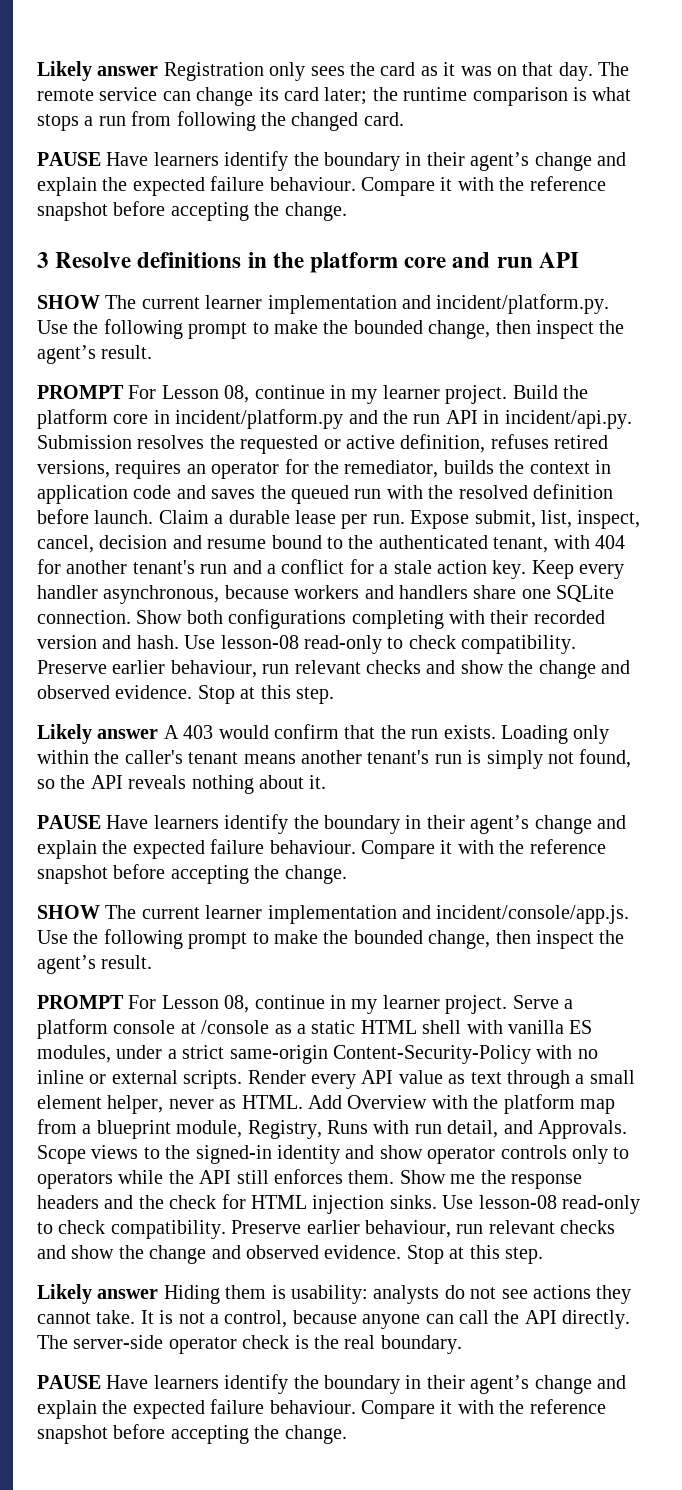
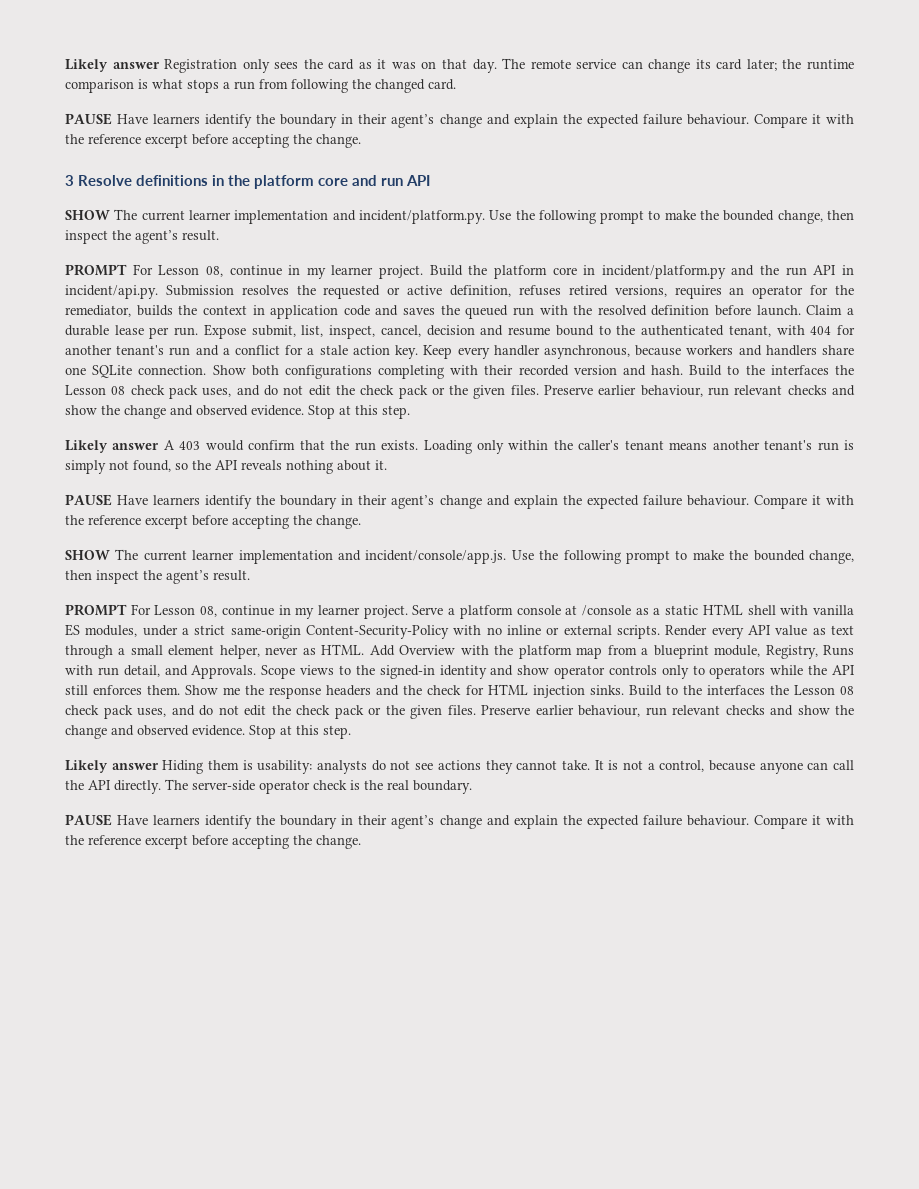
[37,202,108,221] snapshot -> [145,134,188,148] excerpt
[184,635,577,654] Use lesson-08 read-only to check compatibility. -> [689,365,854,376] [65,385,539,399] Build to the interfaces the Lesson 08 check pack uses, and do not edit the check pack or the given files.
[37,865,108,884] snapshot -> [145,515,188,529] excerpt
[442,1195,640,1214] [37,1220,226,1239] Use lesson-08 read-only to check compatibility. -> [628,685,854,696] [65,705,476,719] Build to the interfaces the Lesson 08 check pack uses, and do not edit the check pack or the given files.
[37,1425,108,1444] snapshot -> [145,835,188,849] excerpt

